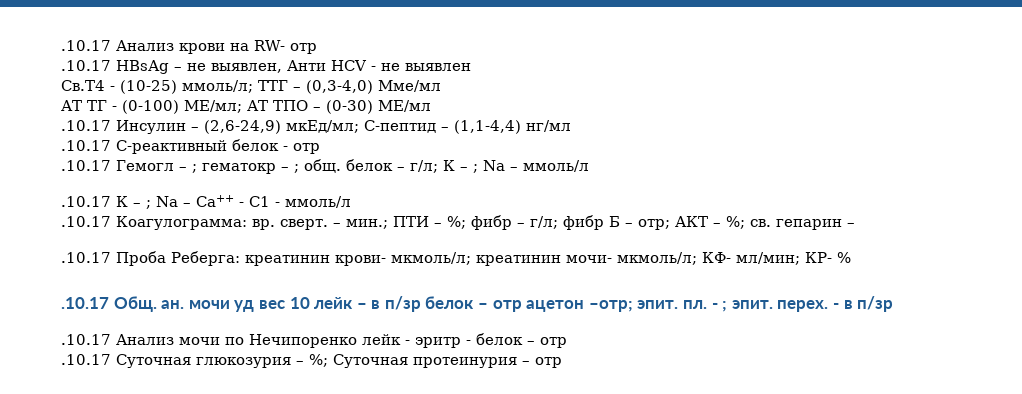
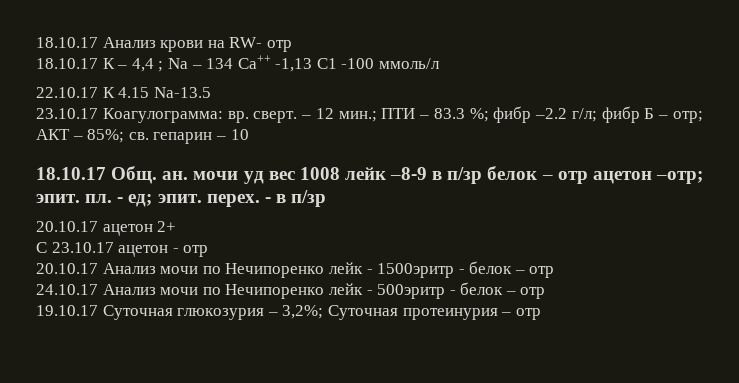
[61,40,111,51] .10.17 -> [36,37,98,48] 18.10.17
[61,60,471,74] [61,80,441,94] [61,100,431,114] [61,120,571,134] [61,139,320,154] [61,159,589,174] [61,195,351,209] [61,216,111,227] .10.17 НВsАg – не выявлен, Анти НСV - не выявлен // Св.Т4 - (10-25) ммоль/л; ТТГ – (0,3-4,0) Мме/мл // АТ ТГ - (0-100) МЕ/мл; АТ ТПО – (0-30) МЕ/мл // .10.17 Инсулин – (2,6-24,9) мкЕд/мл; С-пептид – (1,1-4,4) нг/мл // .10.17 С-реактивный белок - отр // .10.17 Гемогл – ; гематокр – ; общ. белок – г/л; К – ; Nа – ммоль/л // .10.17 К – ; Nа – Са++ - С1 - ммоль/л // .10.17 -> [36,55,441,72] [36,87,211,98] [36,108,98,119] 18.10.17 К – 4,4 ; Nа – 134 Са++ -1,13 С1 -100 ммоль/л // 22.10.17 К 4.15 Na-13.5 // 23.10.17
(341, 225) none -> [315,108,334,119] 12
(442, 225) none -> [433,108,465,119] 83.3
[517,223,525,227] – -> [535,108,568,119] –2.2
[726,216,745,229] %; -> [87,129,125,143] 85%;
[61,251,851,266] [61,297,109,309] // .10.17 Проба Реберга: креатинин крови- мкмоль/л; креатинин мочи- мкмоль/л; КФ- мл/мин; КР- % // .10.17 -> [230,129,249,140] [36,167,106,180] 10 // 18.10.17
[289,297,367,309] 10 лейк – -> [299,167,428,180] 1008 лейк –8-9
[722,301,728,312] ; -> [128,194,153,207] ед;
[61,333,567,348] [61,354,111,365] .10.17 Анализ мочи по Нечипоренко лейк - эритр - белок – отр // .10.17 -> [36,221,177,236] [36,242,209,257] [36,261,555,278] [36,282,546,299] [36,305,98,316] 20.10.17 ацетон 2+ // С 23.10.17 ацетон - отр // 20.10.17 Анализ мочи по Нечипоренко лейк - 1500эритр - белок – отр // 24.10.17 Анализ мочи по Нечипоренко лейк - 500эритр - белок – отр // 19.10.17
[309,354,328,367] %; -> [282,305,324,319] 3,2%;

